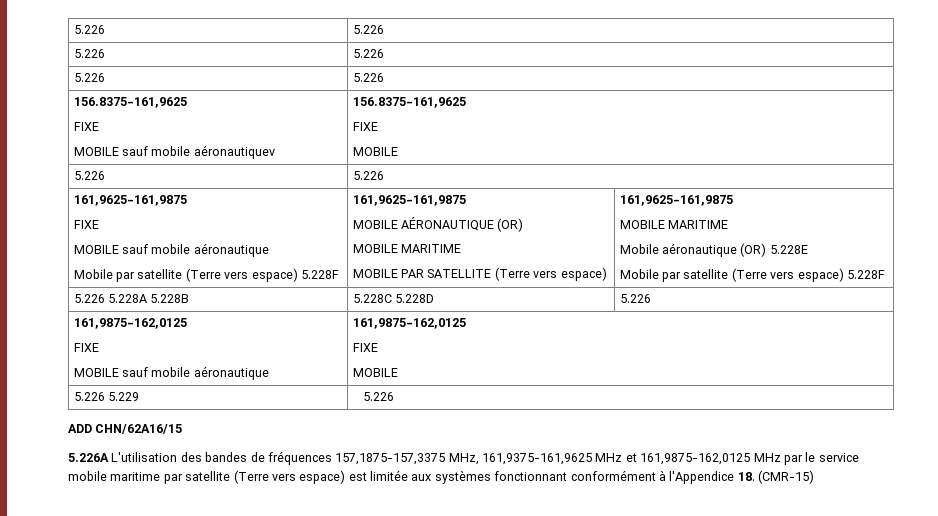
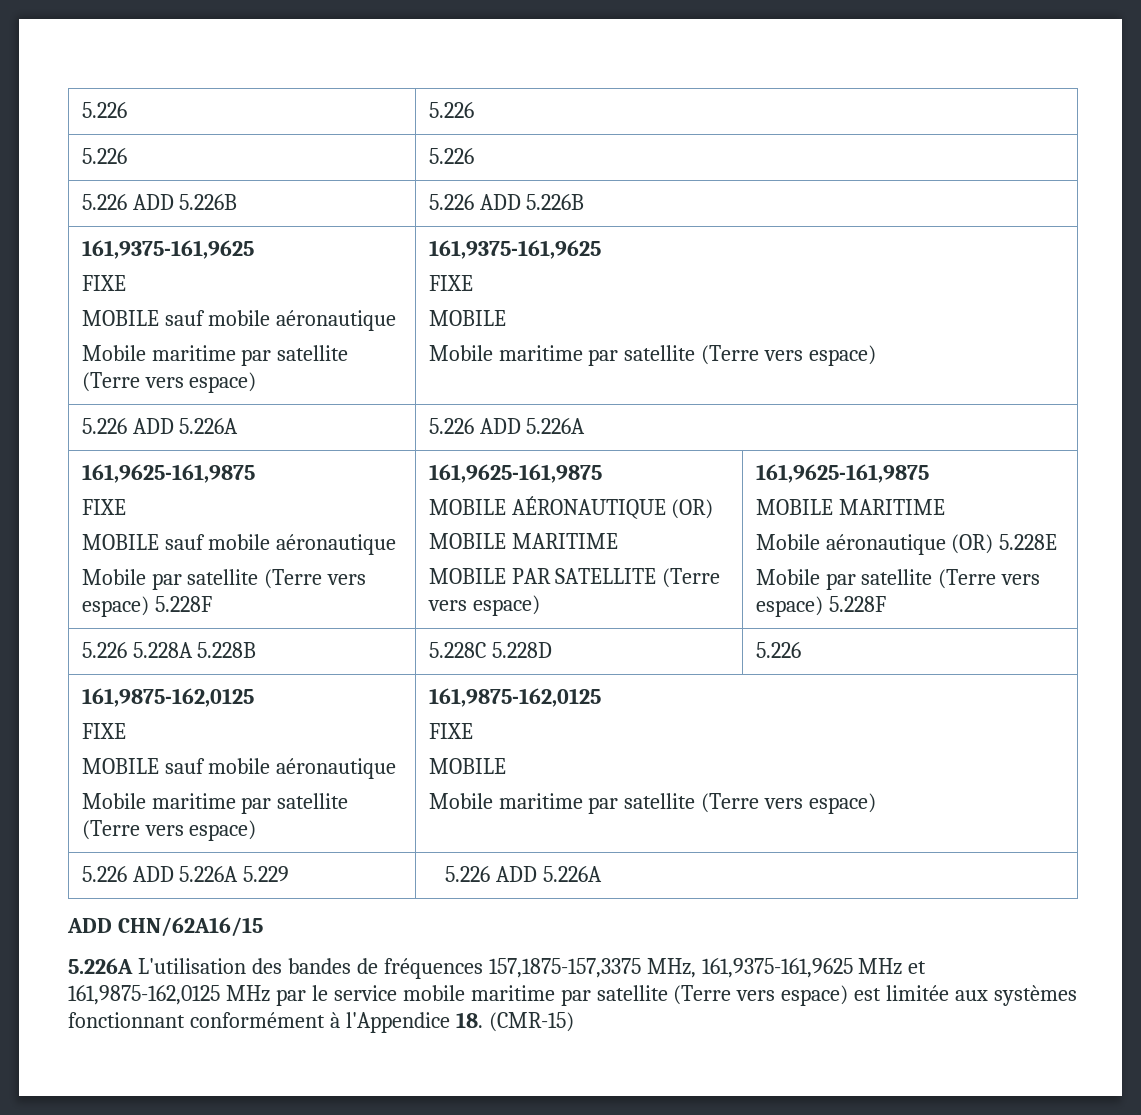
[352,73,384,82] [73,97,187,108] [73,122,99,131] [73,145,275,159] [352,97,466,108] [352,122,378,131] [352,147,398,156] [73,171,105,180] [352,171,384,180] | 5.226 // 156.8375-161,9625 // FIXE // MOBILE sauf mobile aéronautiquev | 156.8375-161,9625 // FIXE // MOBILE // 5.226 | 5.226 -> [132,194,238,210] [428,194,585,210] [81,240,254,259] [81,275,126,291] [81,310,397,331] [81,345,349,366] [81,372,257,393] [428,240,601,259] [428,275,473,291] [428,310,506,326] [428,345,877,366] [81,418,239,434] [428,418,586,434] ADD 5.226B | 5.226 ADD 5.226B // 161,9375-161,9625 // FIXE // MOBILE sauf mobile aéronautique // Mobile maritime par satellite (Terre vers espace) | 161,9375-161,9625 // FIXE // MOBILE // Mobile maritime par satellite (Terre vers espace) // 5.226 ADD 5.226A | 5.226 ADD 5.226A
[352,318,466,329] [352,343,378,352] [352,368,398,377] [73,392,105,401] | 161,9875-162,0125 // FIXE // MOBILE // 5.226 -> [81,793,349,814] [81,820,257,841] [428,688,601,707] [428,723,473,739] [428,758,506,774] [428,793,877,814] [81,866,239,882] // Mobile maritime par satellite (Terre vers espace) | 161,9875-162,0125 // FIXE // MOBILE // Mobile maritime par satellite (Terre vers espace) // 5.226 ADD 5.226A
(394, 396) none -> [495,866,602,882] ADD 5.226A

